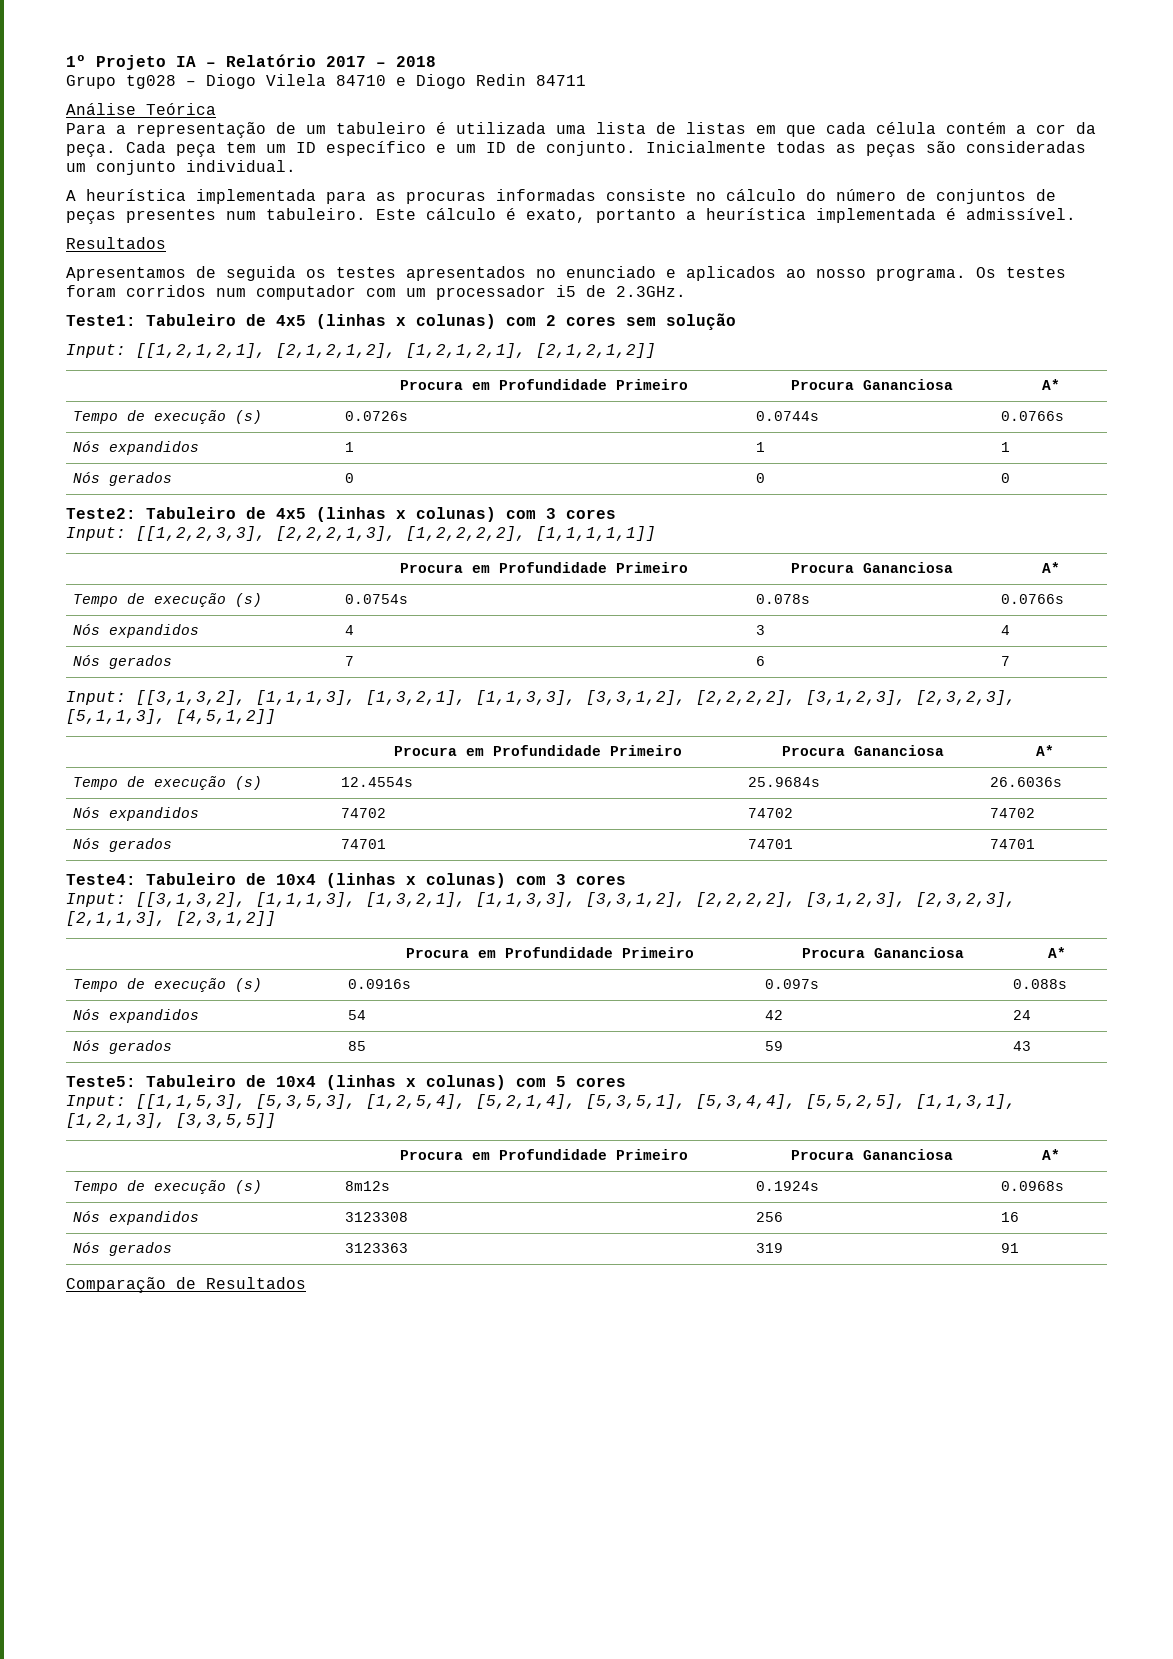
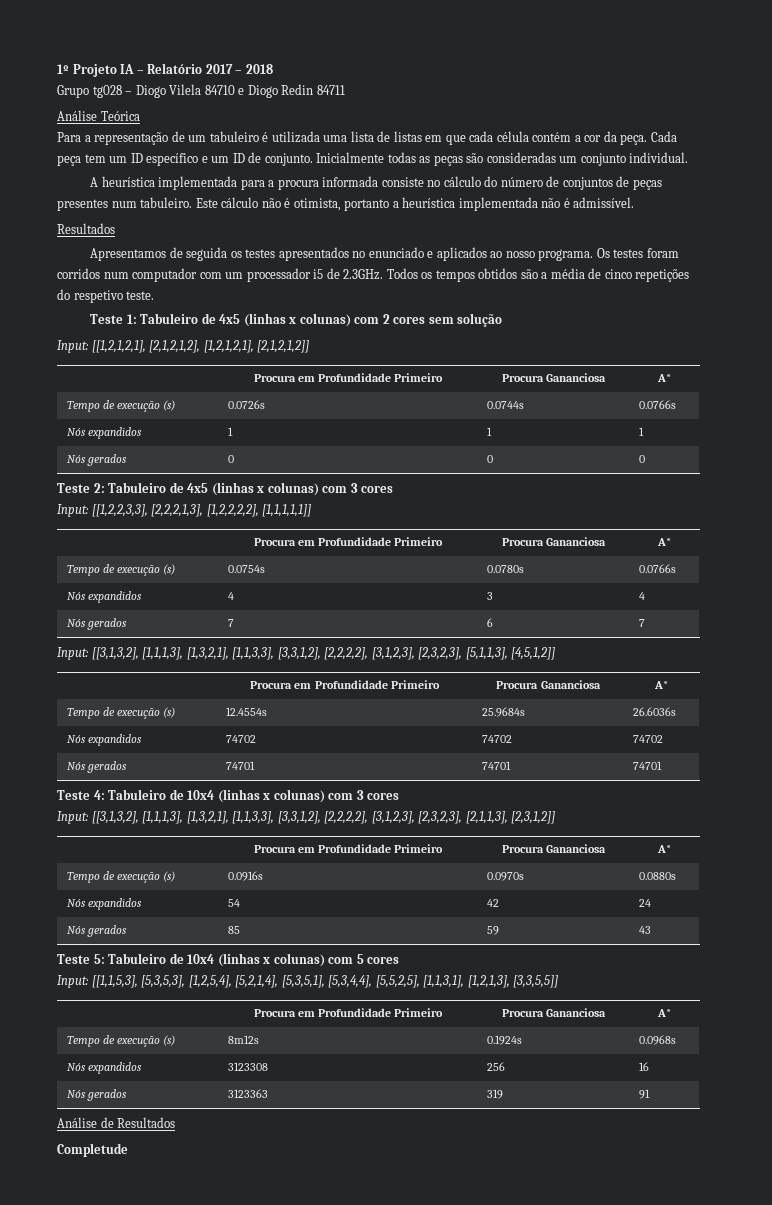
[376,189,596,204] as procuras informadas -> [268,176,379,190] a procura informada
[506,208,586,223] é exato, -> [261,198,341,211] não é otimista,
(936, 215) none -> [541,198,561,208] não
[66,315,136,326] // Teste1: -> [386,268,690,282] [57,289,155,303] [90,314,137,324] Todos os tempos obtidos são a média de cinco repetições do respetivo teste. // Teste 1:
[66,508,136,519] Teste2: -> [57,483,105,493] Teste 2:
[756,594,811,604] 0.078s -> [486,565,524,573] 0.0780s
[66,874,136,885] Teste4: -> [57,790,105,800] Teste 4:
[765,979,820,989] [1013,979,1068,989] 0.097s | 0.088s -> [486,872,524,881] [638,872,676,880] 0.0970s | 0.0880s
[66,1076,136,1087] Teste5: -> [57,954,105,964] Teste 5:
[66,1277,166,1293] Comparação -> [57,1117,97,1128] Análise
(306, 1283) none -> [57,1143,128,1157] // Completude

